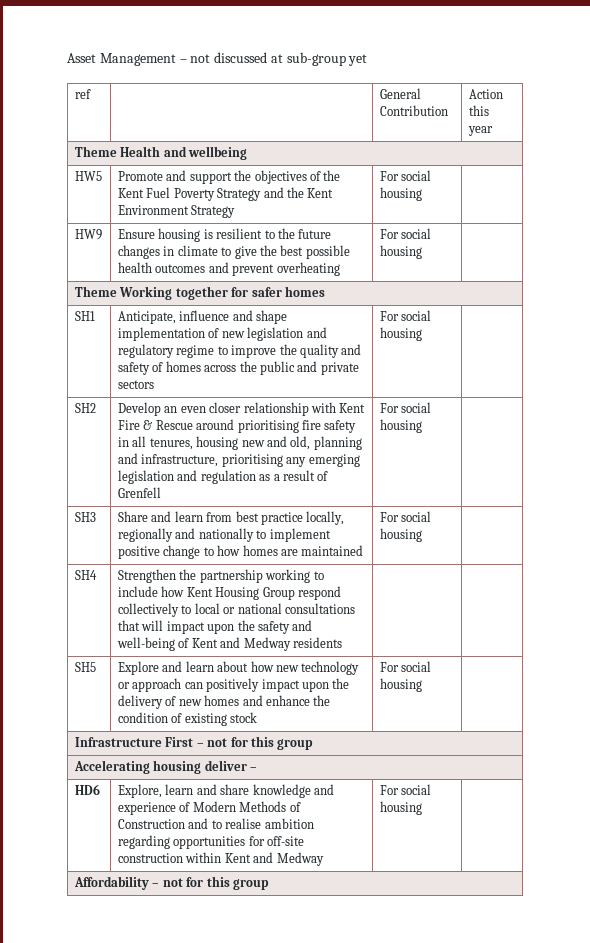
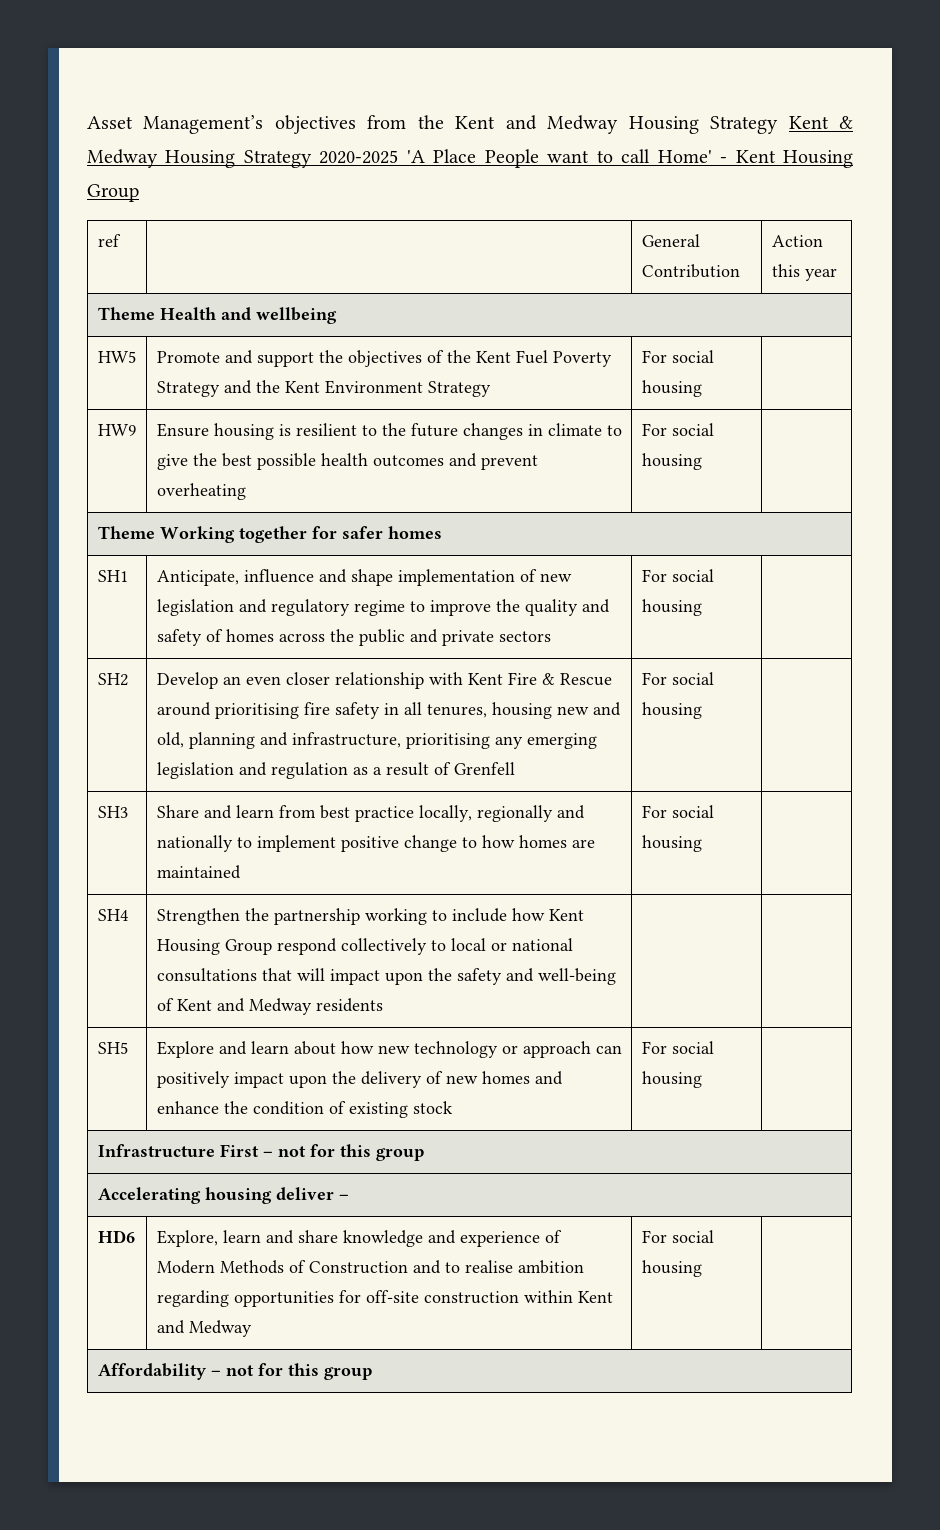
[99,52,368,66] Management – not discussed at sub-group yet -> [143,115,853,134] [87,149,853,168] [87,184,139,202] Management’s objectives from the Kent and Medway Housing Strategy Kent & Medway Housing Strategy 2020-2025 'A Place People want to call Home' - Kent Housing Group

